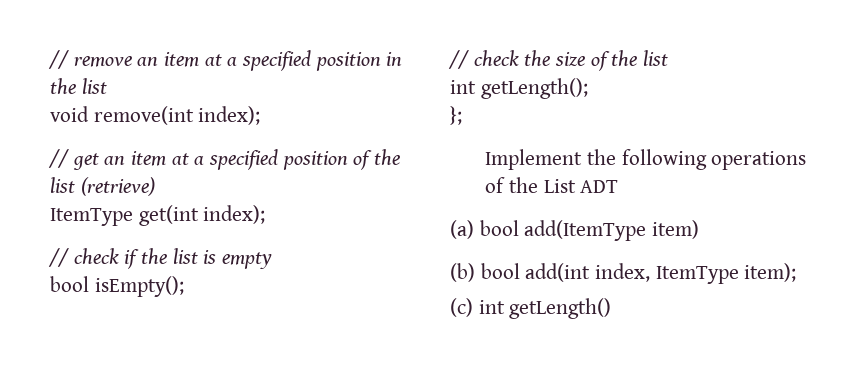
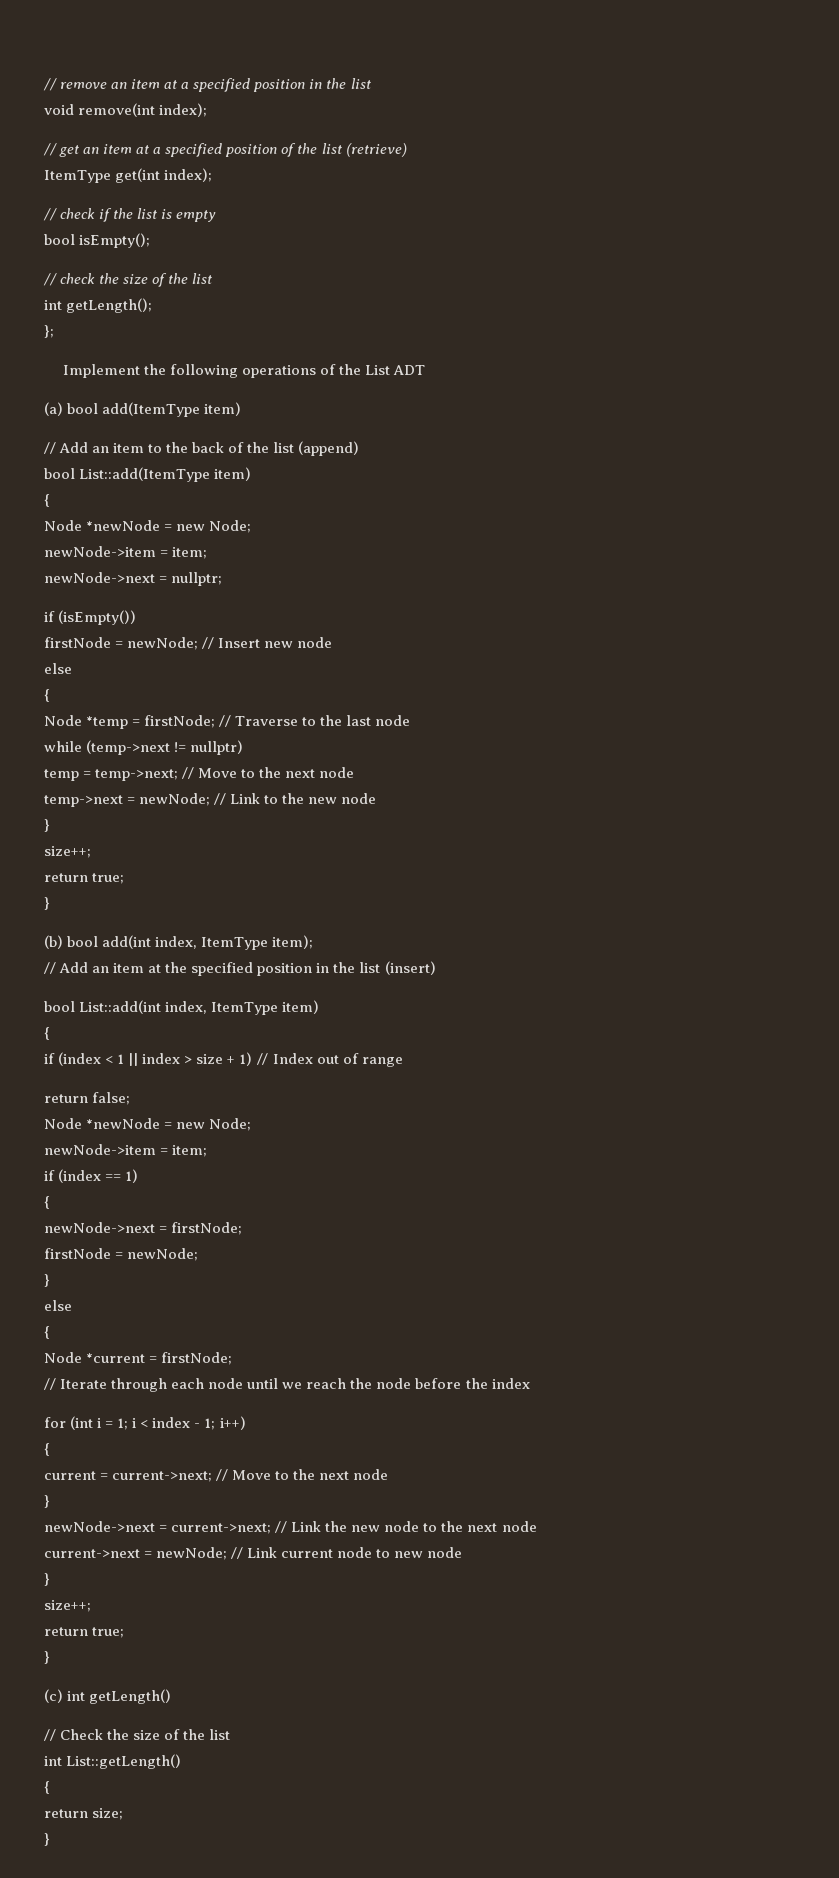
(700, 229) none -> [44,441,360,456] [44,467,252,482] [44,494,50,507] [44,520,252,533] [44,546,208,559] [44,572,223,586] [44,610,137,625] [44,637,333,650] [44,663,72,674] [44,689,50,702] [44,715,411,729] [44,740,244,755] [44,767,355,781] [44,793,377,807] [44,819,50,832] [44,846,91,858] [44,873,125,884] [44,897,50,910] // // Add an item to the back of the list (append) // bool List::add(ItemType item) // { // Node *newNode = new Node; // newNode->item = item; // newNode->next = nullptr; // if (isEmpty()) // firstNode = newNode; // Insert new node // else // { // Node *temp = firstNode; // Traverse to the last node // while (temp->next != nullptr) // temp = temp->next; // Move to the next node // temp->next = newNode; // Link to the new node // } // size++; // return true; // }
[450,298,612,319] (c) int getLength() -> [44,961,436,976] [44,1000,320,1015] [44,1027,50,1040] [44,1052,403,1067] [44,1092,131,1105] [44,1118,252,1131] [44,1144,208,1157] [44,1169,139,1183] [44,1196,50,1209] [44,1222,243,1235] [44,1248,199,1261] [44,1274,50,1287] [44,1300,72,1311] [44,1326,50,1339] [44,1352,233,1365] [44,1378,530,1392] [44,1416,246,1430] [44,1443,50,1456] [44,1469,389,1482] [44,1495,50,1508] [44,1521,537,1534] [44,1547,463,1560] [44,1573,50,1586] [44,1600,91,1612] [44,1627,125,1638] [44,1651,50,1664] [44,1689,172,1704] [44,1729,231,1741] [44,1754,182,1769] [44,1781,50,1794] [44,1808,124,1820] [44,1833,50,1846] // Add an item at the specified position in the list (insert) // bool List::add(int index, ItemType item) // { // if (index < 1 || index > size + 1) // Index out of range // return false; // Node *newNode = new Node; // newNode->item = item; // if (index == 1) // { // newNode->next = firstNode; // firstNode = newNode; // } // else // { // Node *current = firstNode; // // Iterate through each node until we reach the node before the index // for (int i = 1; i < index - 1; i++) // { // current = current->next; // Move to the next node // } // newNode->next = current->next; // Link the new node to the next node // current->next = newNode; // Link current node to new node // } // size++; // return true; // } // (c) int getLength() // // Check the size of the list // int List::getLength() // { // return size; // }

